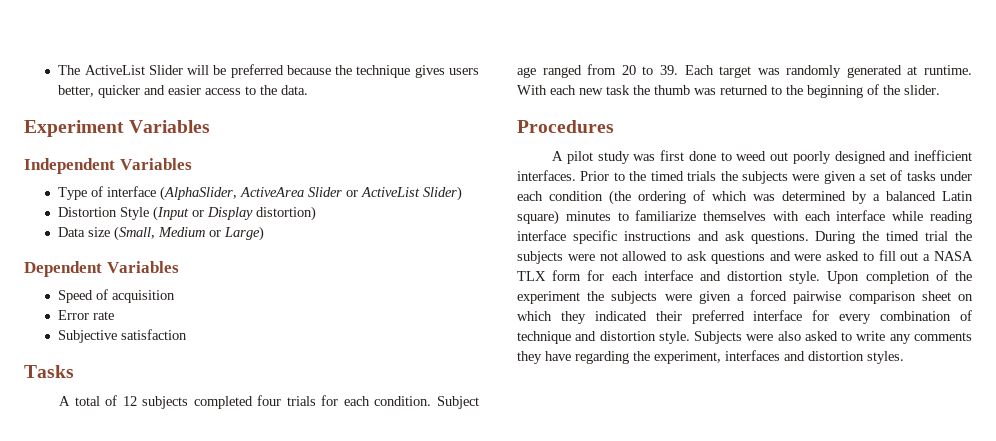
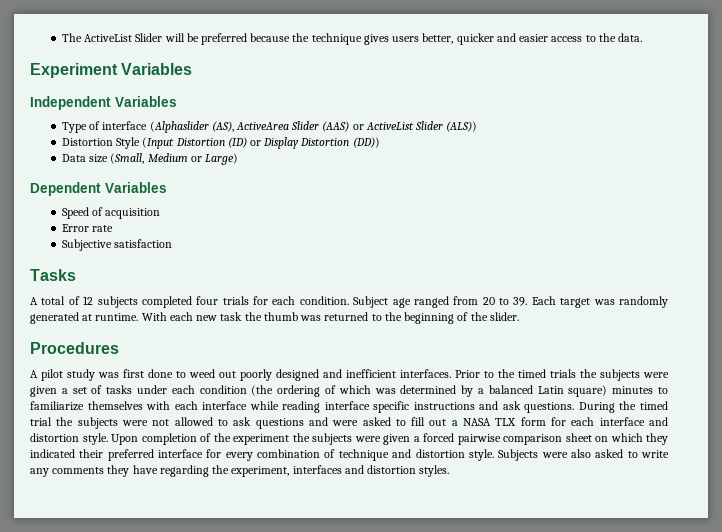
[160,186,238,201] (AlphaSlider, -> [149,121,234,133] (Alphaslider (AS),
(343, 192) none -> [322,121,350,132] (AAS)
[423,186,463,201] Slider) -> [415,121,478,132] Slider (ALS))
[192,206,317,221] or Display distortion) -> [175,137,380,149] Distortion (ID) or Display Distortion (DD))

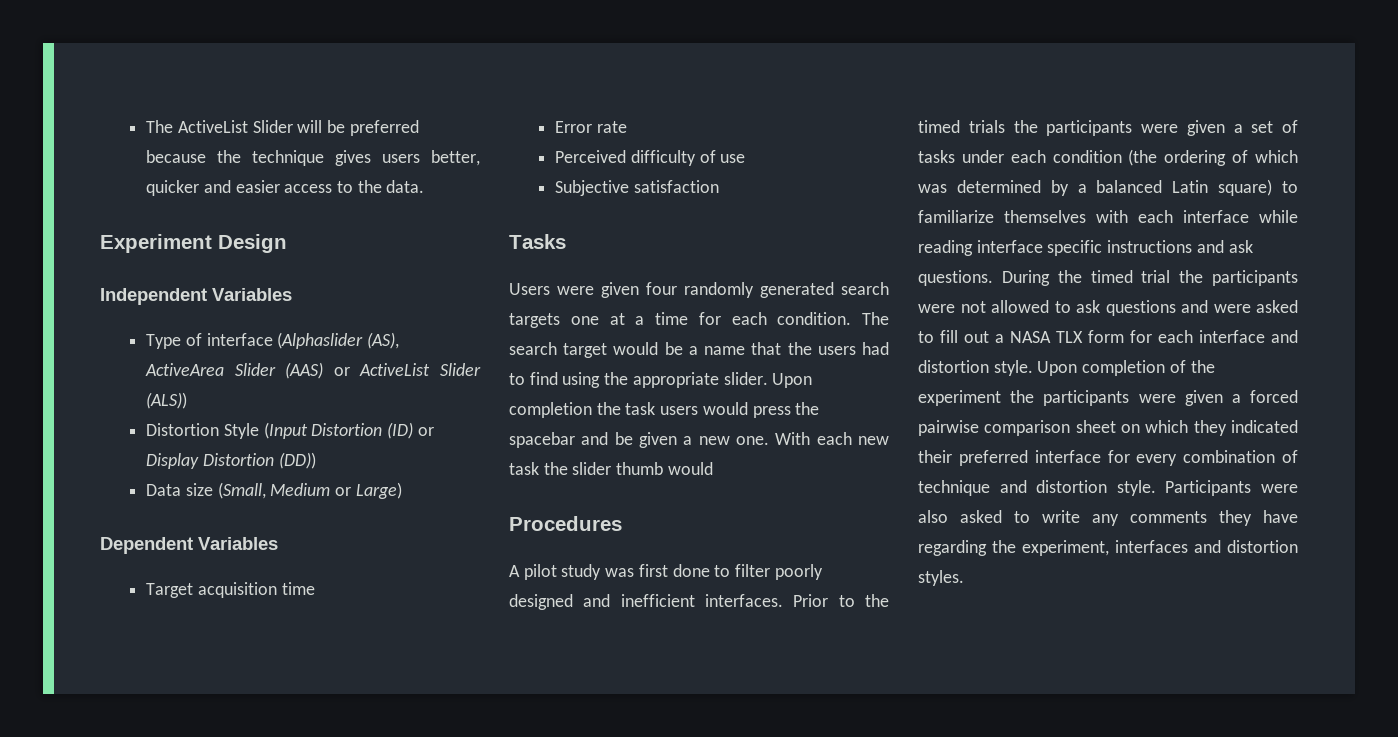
[121,63,193,75] Variables -> [218,234,287,253] Design
[61,207,104,219] Speed of -> [146,583,194,598] Target
(161, 213) none -> [281,582,315,595] time
(114, 228) none -> [555,150,746,166] // Perceived difficulty of use
[30,296,668,308] [30,312,139,324] A total of 12 subjects completed four trials for each condition. Subject age ranged from 20 to 39. Each target was randomly generated at runtime. -> [509,282,889,298] [509,312,889,328] [509,342,889,358] [509,372,813,388] [509,402,820,418] [509,432,769,448] Users were given four randomly generated search targets one at a time for each condition. The search target would be a name that the users had to find using the appropriate slider. Upon completion the task users would press the spacebar and be given a new one.
[263,312,519,324] thumb was returned to the beginning of the slider. -> [572,462,713,475] slider thumb would
[189,369,236,378] weed out -> [735,564,771,577] filter
[600,369,640,381] subjects -> [1046,120,1133,136] participants
[612,386,654,394] minutes -> (1273, 187) none
[77,417,118,429] subjects -> [1212,270,1298,286] participants
[312,433,352,445] subjects -> [1043,390,1130,406] participants
[498,449,539,461] Subjects -> [1165,480,1252,496] Participants

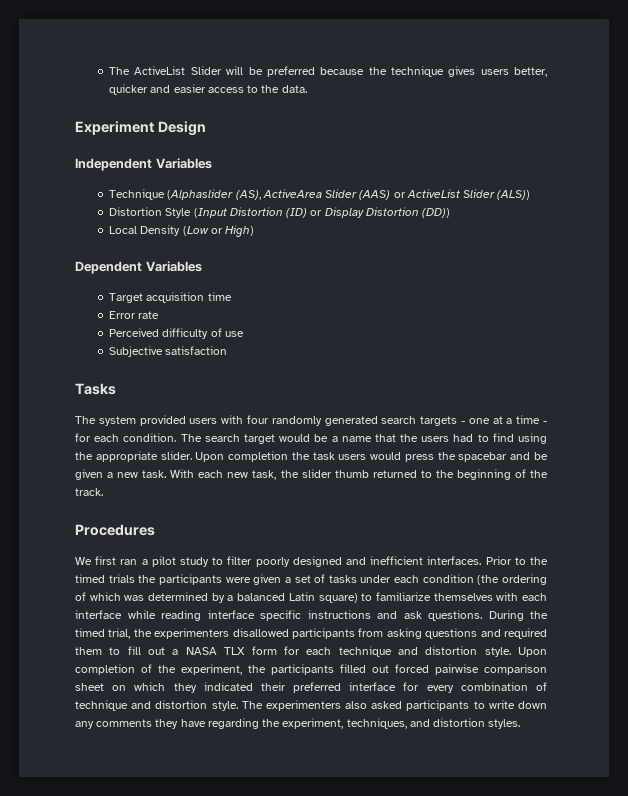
[146,333,273,349] Type of interface -> [109,189,166,200] Technique
[146,482,402,499] Data size (Small, Medium or Large) -> [109,225,255,237] Local Density (Low or High)
[509,282,639,298] Users were given -> [75,415,244,426] The system provided users with
(560, 320) none -> [461,421,466,424] -
(688, 318) none -> [543,421,548,424] -
[736,436,769,445] one. -> [142,470,167,478] task.
[509,462,539,475] task -> [252,470,277,480] task,
[667,462,713,475] [509,516,622,531] [509,564,710,580] would // Procedures // A pilot study was first done -> [372,469,548,480] [75,488,103,496] [75,524,155,536] [75,556,209,567] returned to the beginning of the track. // Procedures // We first ran a pilot study
[1141,270,1298,286] [918,300,1298,316] trial the participants were not allowed to ask questions and were asked -> [108,628,547,639] [75,647,102,655] trial, the experimenters disallowed participants from asking questions and required them
[1199,330,1265,343] interface -> [338,646,392,657] technique
[918,390,1241,406] experiment the participants were given a -> [181,664,389,675] experiment, the participants filled out
[1165,480,1298,496] Participants were -> [241,700,341,711] The experimenters
(1002, 516) none -> [406,700,470,711] participants
(1080, 516) none -> [518,701,547,709] down
[1115,540,1188,553] interfaces -> [346,718,407,729] techniques,

